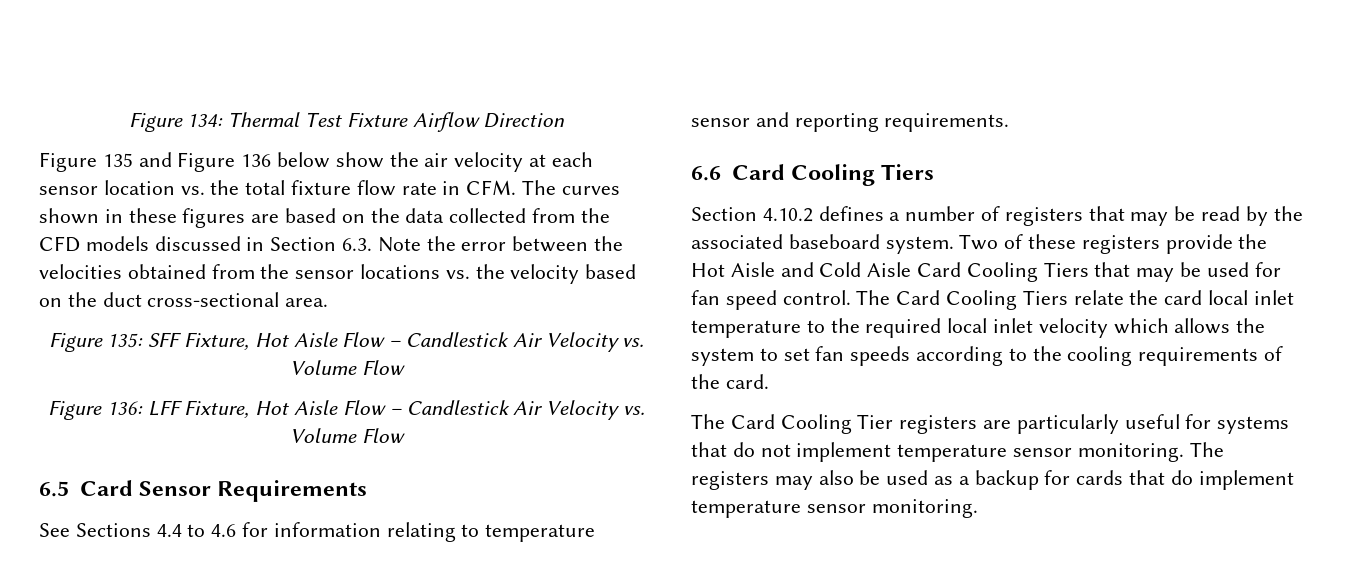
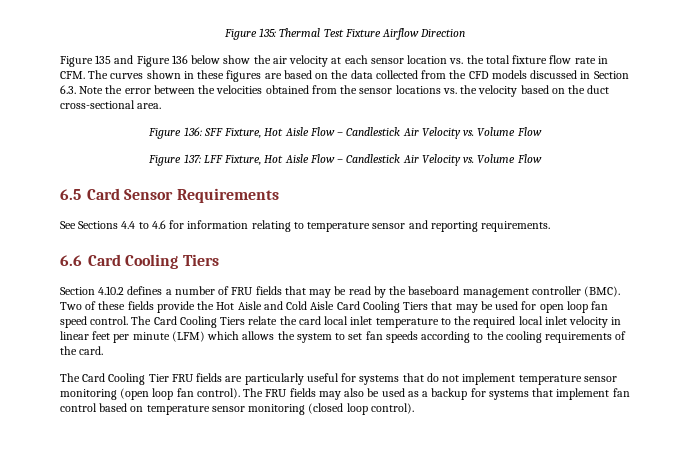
[128,112,224,132] Figure 134: -> [223,28,277,40] Figure 135:
[107,333,144,348] 135: -> [183,127,202,136] 136:
[106,401,143,415] 136: -> [183,154,201,163] 137:
[1004,207,1083,226] registers -> [231,286,282,295] FRU fields
[691,234,954,254] associated baseboard system. -> [408,286,621,298] baseboard management controller (BMC).
[1081,235,1160,254] registers -> [127,301,154,310] fields
(1281, 269) none -> [539,301,588,313] open loop
(1108, 328) none -> [611,317,622,325] [60,331,205,343] in linear feet per minute (LFM)
[899,415,978,434] registers -> [171,373,223,382] FRU fields
[1077,442,1224,462] [691,471,769,490] monitoring. The registers -> [60,388,316,400] monitoring (open loop fan control). The FRU fields
[1076,470,1294,490] [691,499,978,518] cards that do implement temperature sensor monitoring. -> [488,388,630,400] [60,403,414,415] systems that implement fan control based on temperature sensor monitoring (closed loop control).

